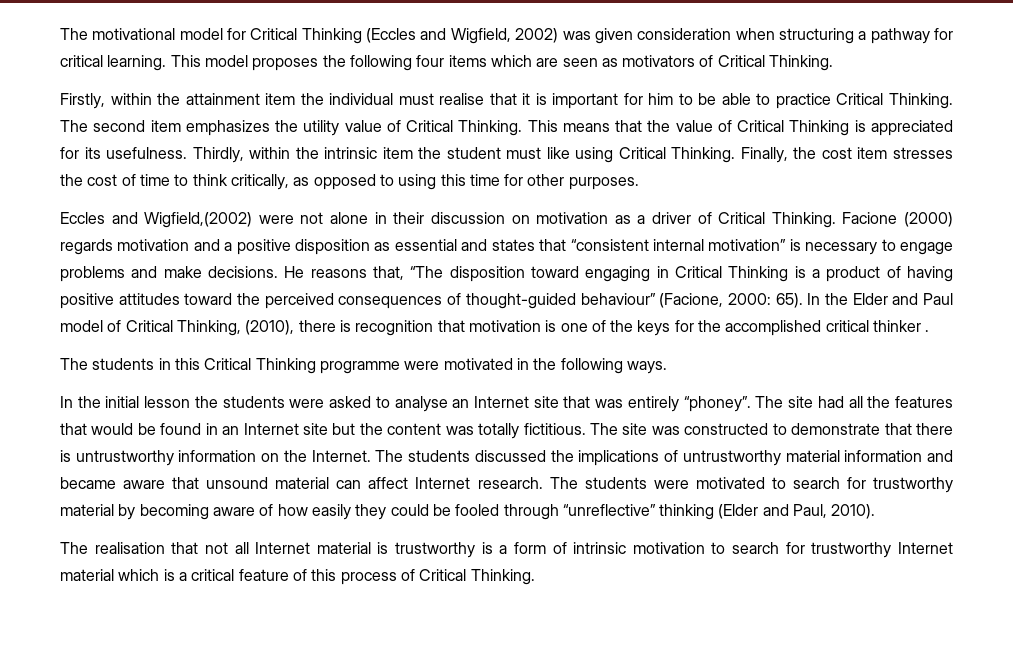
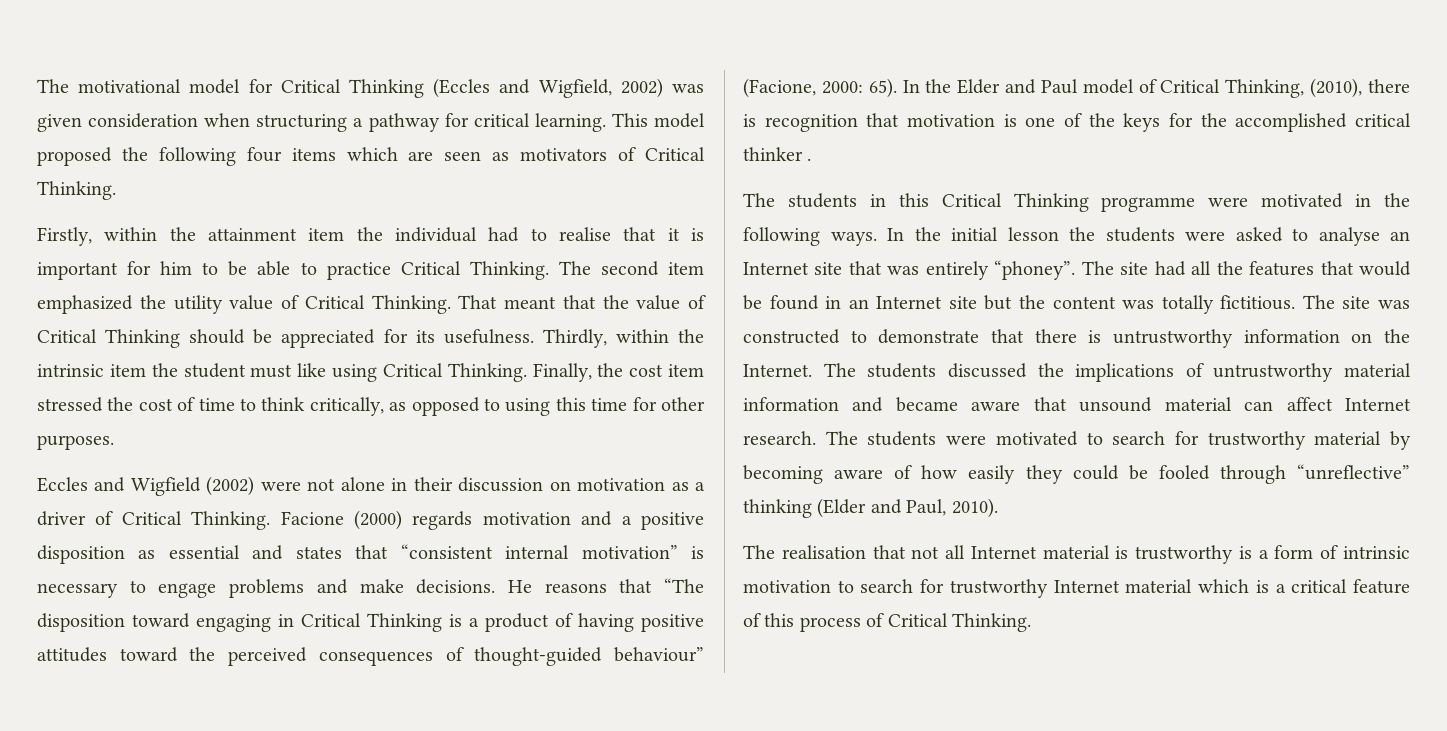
[252,58,319,71] proposes -> [37,147,112,166] proposed
[398,93,434,105] must -> [488,227,547,242] had to
[185,120,270,136] emphasizes -> [37,295,133,314] emphasized
[527,120,610,132] This means -> [458,295,556,309] That meant
[854,120,866,132] is -> [189,329,273,344] should be
[892,147,953,159] stresses -> [37,397,103,412] stressed
[144,212,253,228] Wigfield,(2002) -> [130,476,255,496] Wigfield (2002)
[373,266,404,280] that, -> [619,579,653,593] that
(667, 367) // -> (877, 239) none

